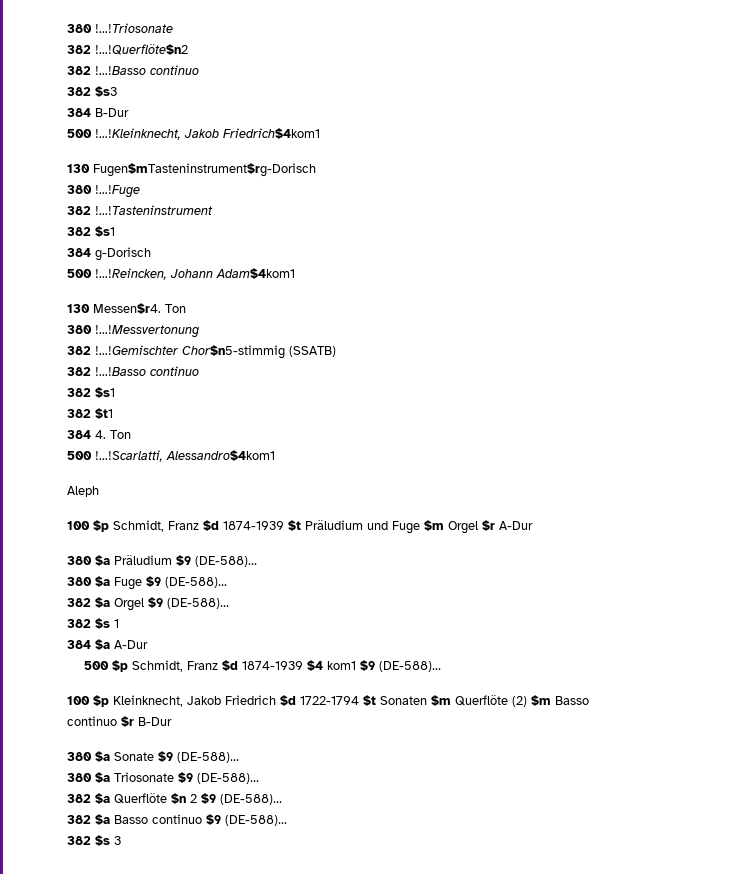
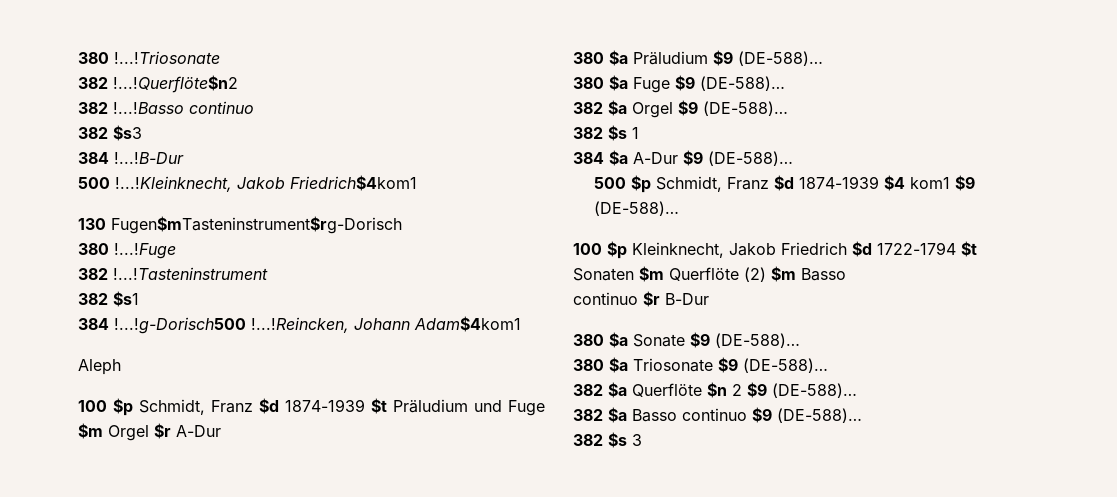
[95,108,129,117] B-Dur -> [114,152,184,164] !...!B-Dur
[95,247,151,261] [67,269,92,278] g-Dorisch // 500 -> [114,317,246,334] !...!g-Dorisch500
[67,303,186,314] [67,325,199,338] [67,345,336,359] [67,366,199,376] [67,387,115,398] [67,408,113,419] [67,430,131,439] [67,450,275,462] // 130 Messen$r4. Ton // 380 !...!Messvertonung // 382 !...!Gemischter Chor$n5-stimmig (SSATB) // 382 !...!Basso continuo // 382 $s1 // 382 $t1 // 384 4. Ton // 500 !...!Scarlatti, Alessandro$4kom1 -> (521, 324) none
(148, 644) none -> [683,150,793,166] $9 (DE-588)…

